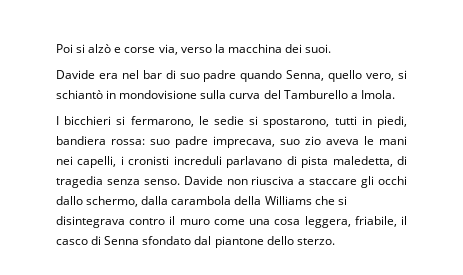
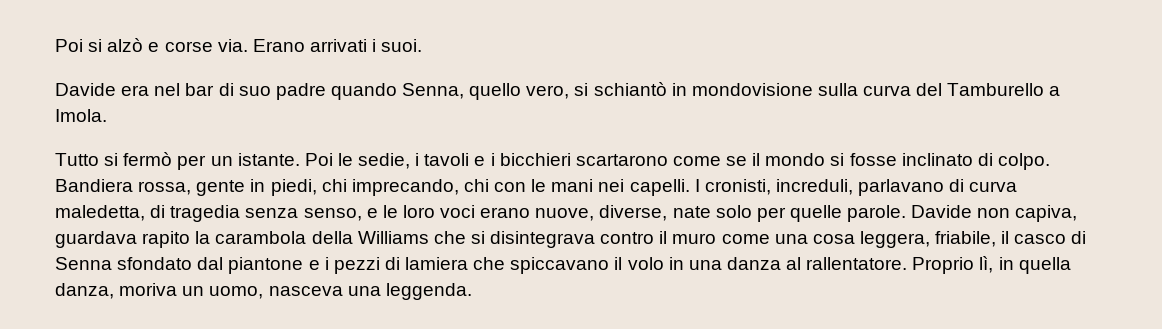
[158,44,302,55] via, verso la macchina dei -> [217,39,377,52] via. Erano arrivati i
[56,116,407,128] [56,136,407,148] [56,156,222,168] I bicchieri si fermarono, le sedie si spostarono, tutti in piedi, bandiera rossa: suo padre imprecava, suo zio aveva le mani nei capelli, i cronisti increduli -> [55,152,1050,170] [55,179,853,196] Tutto si fermò per un istante. Poi le sedie, i tavoli e i bicchieri scartarono come se il mondo si fosse inclinato di colpo. Bandiera rossa, gente in piedi, chi imprecando, chi con le mani nei capelli. I cronisti, increduli,
[301,156,329,168] pista -> [969,181,1018,192] curva
[143,176,407,188] [56,196,169,207] senso. Davide non riusciva a staccare gli occhi dallo schermo, dalla -> [303,205,1078,222] [55,231,211,248] senso, e le loro voci erano nuove, diverse, nate solo per quelle parole. Davide non capiva, guardava rapito la
[266,236,335,245] dello sterzo. -> [308,256,1071,274] [55,283,472,300] e i pezzi di lamiera che spiccavano il volo in una danza al rallentatore. Proprio lì, in quella danza, moriva un uomo, nasceva una leggenda.

